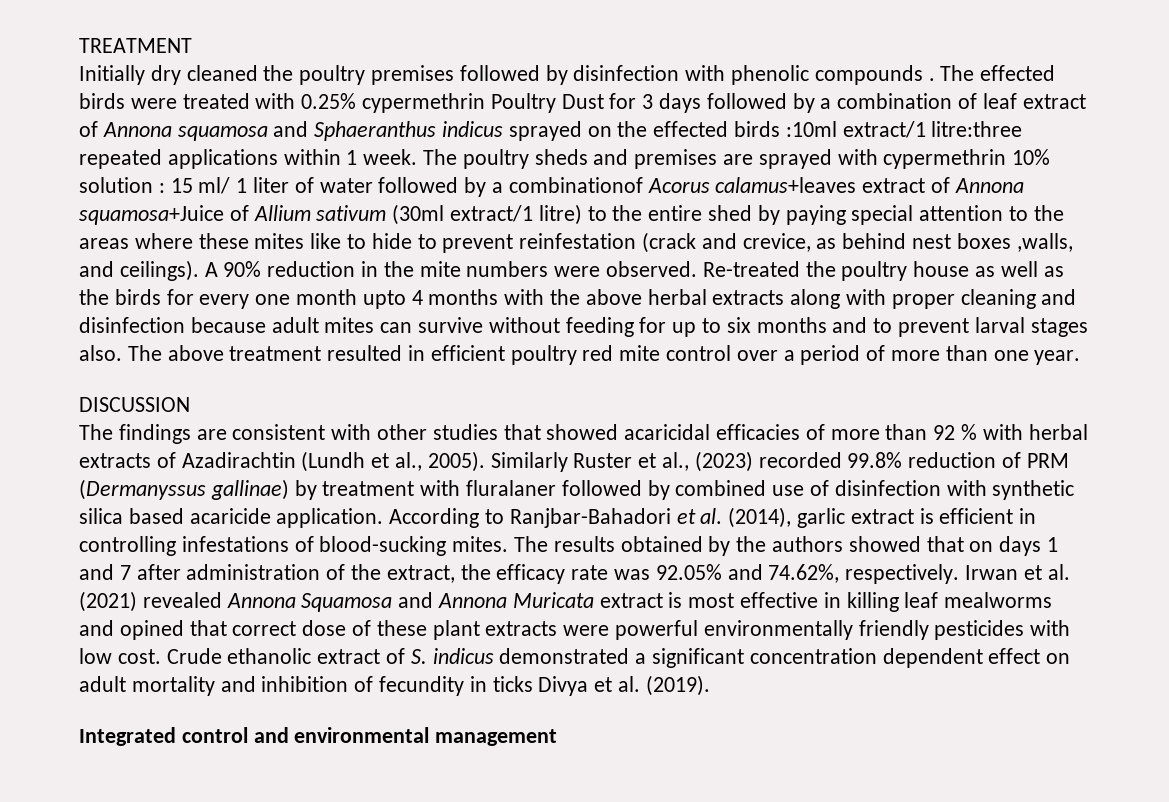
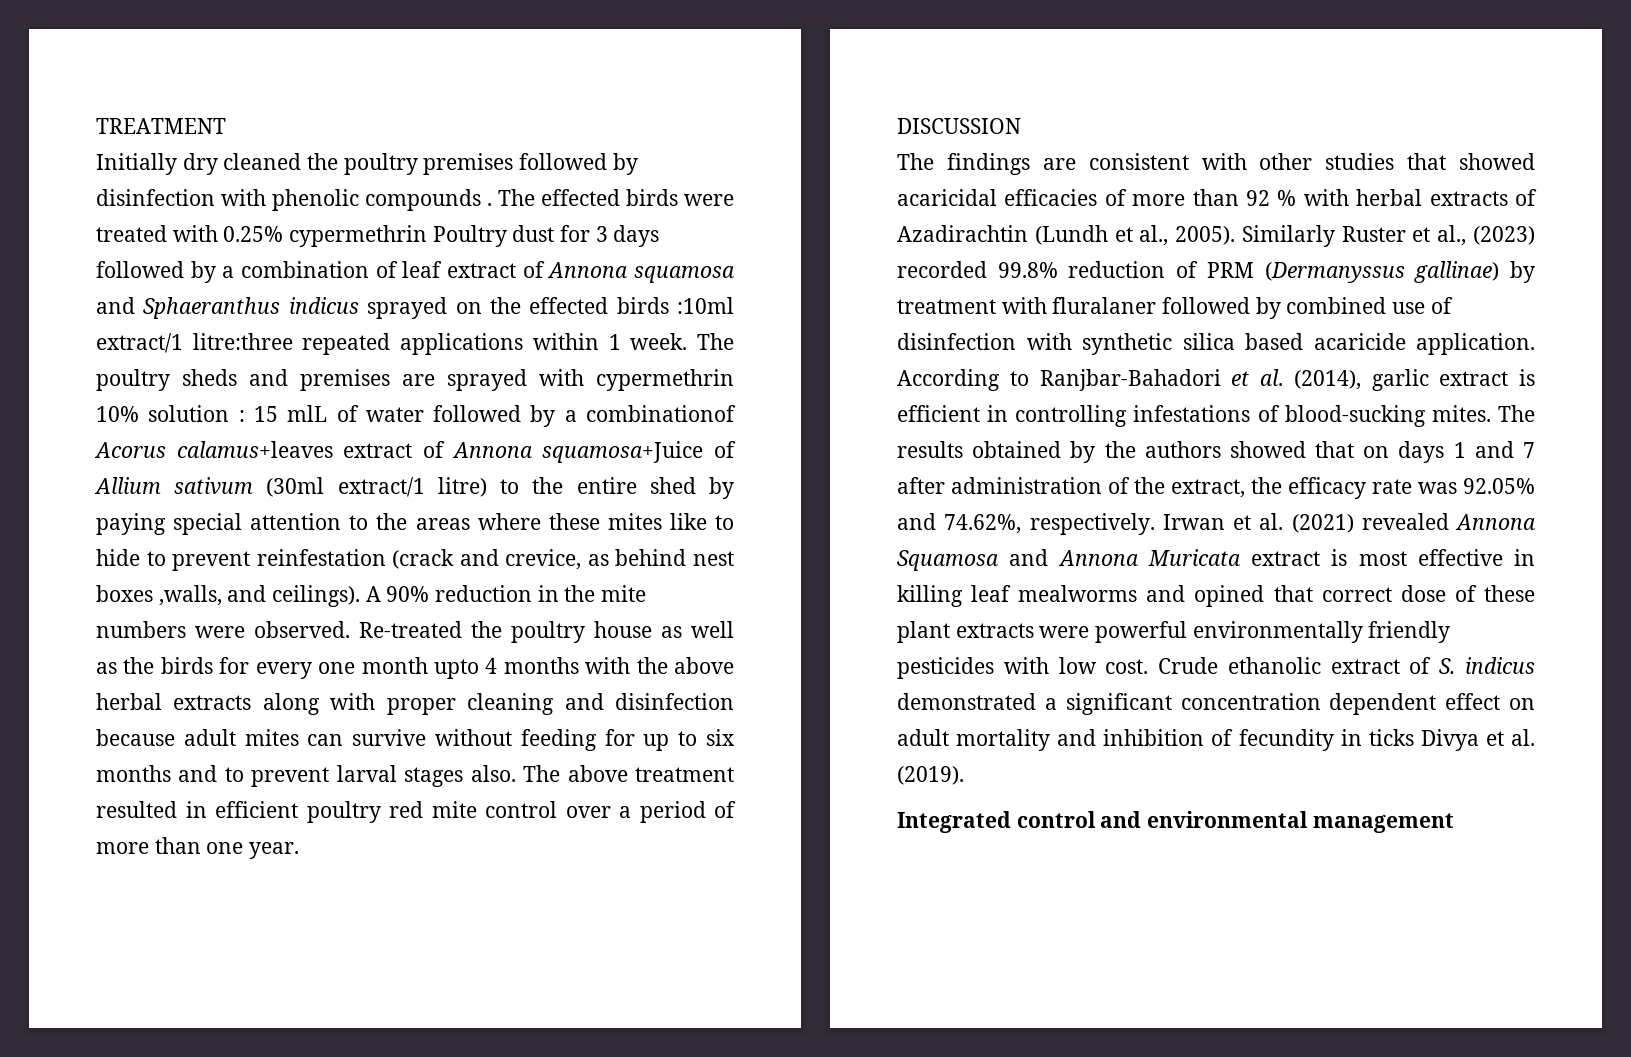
[561,94,604,109] Dust -> [512,225,555,242] dust
[198,177,290,194] ml/ 1 liter -> [287,405,328,422] mlL

